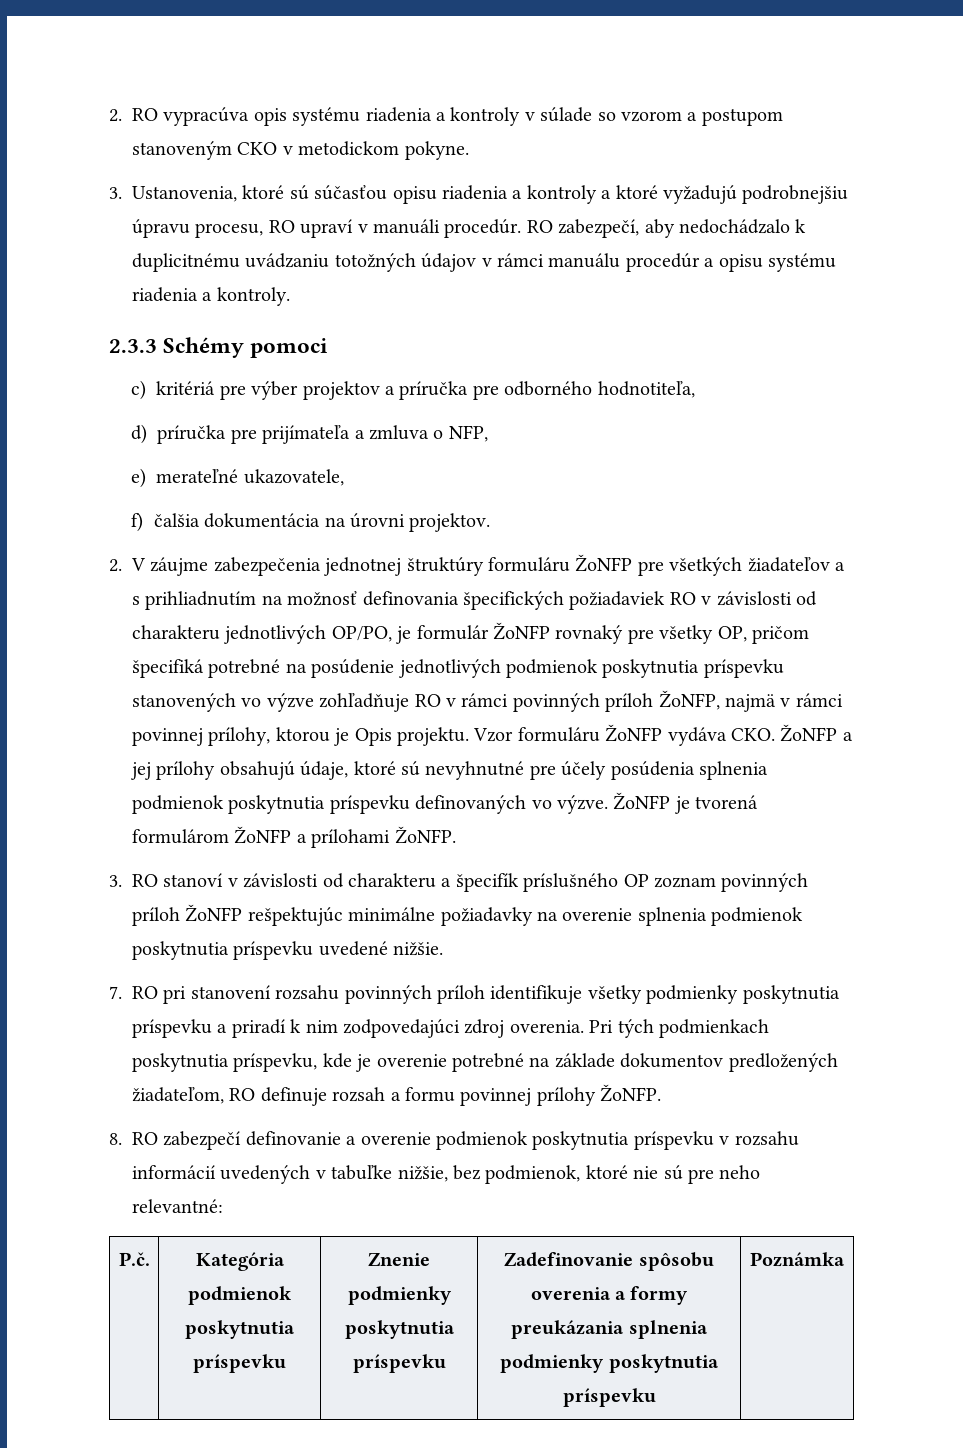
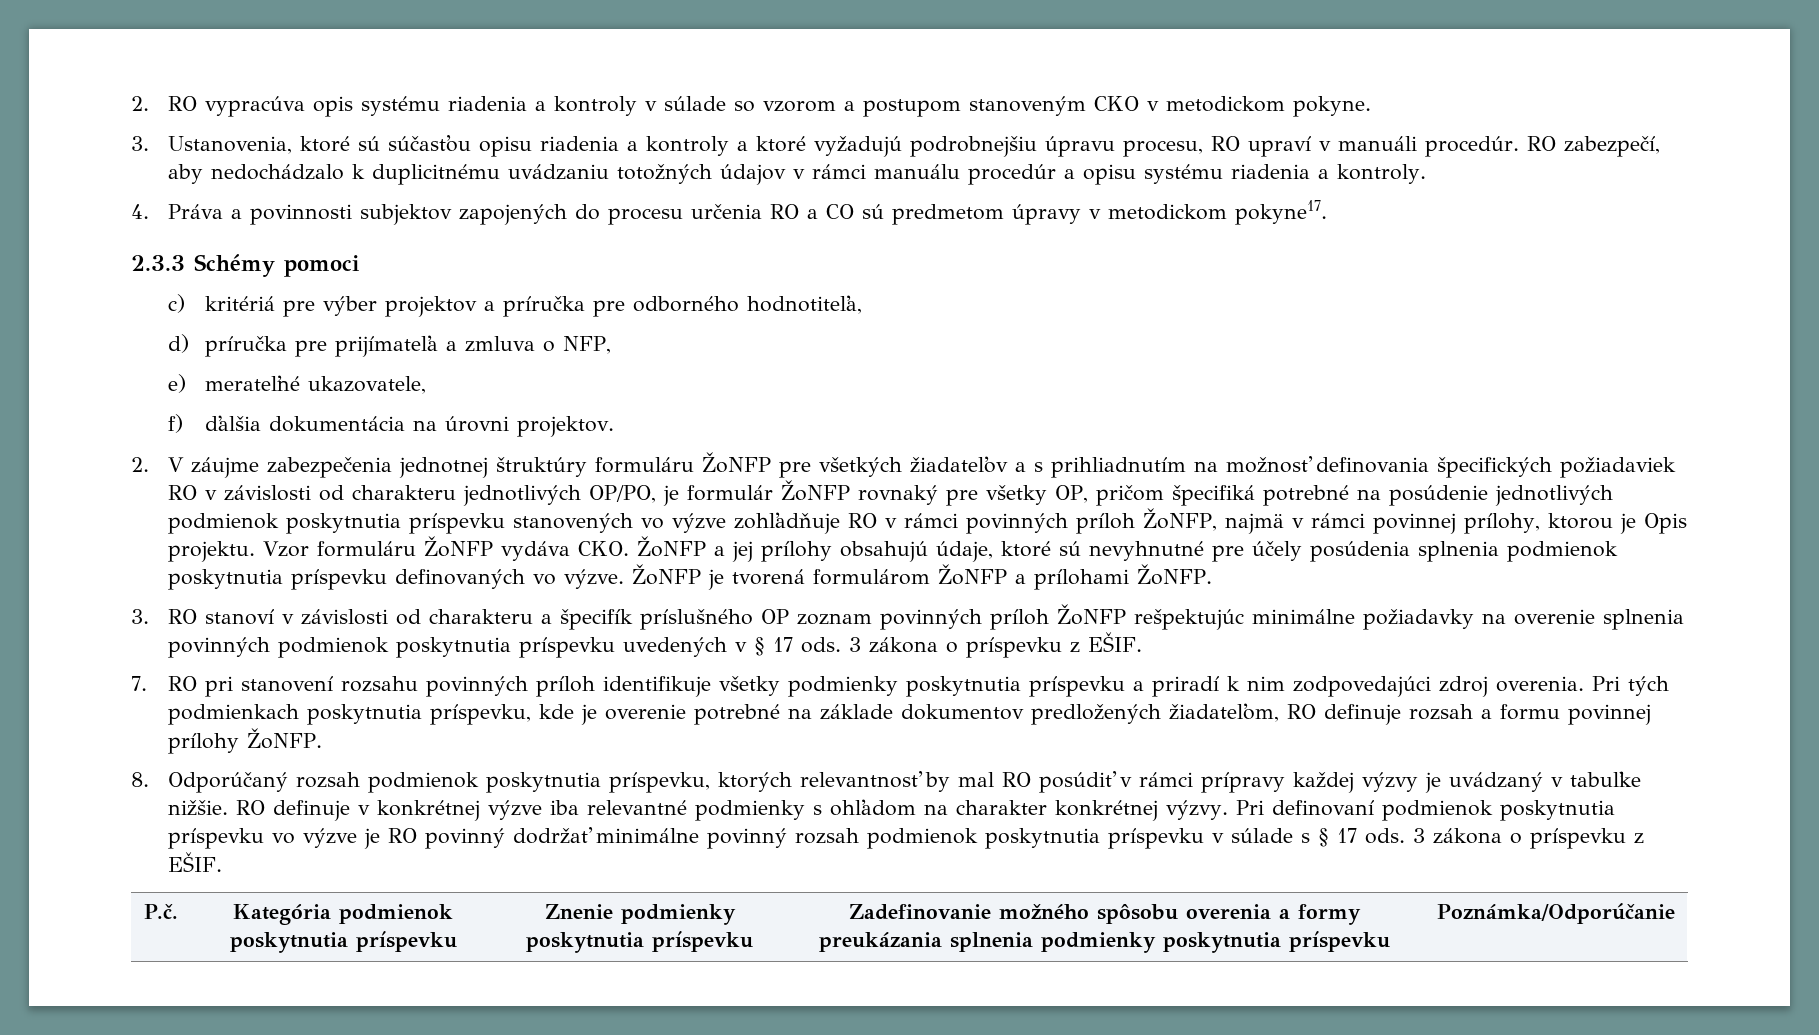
(290, 296) none -> [131,200,1327,225] // 4. Práva a povinnosti subjektov zapojených do procesu určenia RO a CO sú predmetom úpravy v metodickom pokyne17.
[153,513,200,527] čalšia -> [204,415,261,431] ďalšia
[711,907,804,926] [132,941,444,960] podmienok poskytnutia príspevku uvedené nižšie. -> [167,632,1142,658] povinných podmienok poskytnutia príspevku uvedených v § 17 ods. 3 zákona o príspevku z EŠIF.
[132,1131,799,1150] [132,1165,761,1184] [132,1199,223,1213] RO zabezpečí definovanie a overenie podmienok poskytnutia príspevku v rozsahu informácií uvedených v tabuľke nižšie, bez podmienok, ktoré nie sú pre neho relevantné: -> [167,771,1641,793] [167,799,1615,821] [167,827,1644,849] [167,852,222,872] Odporúčaný rozsah podmienok poskytnutia príspevku, ktorých relevantnosť by mal RO posúdiť v rámci prípravy každej výzvy je uvádzaný v tabuľke nižšie. RO definuje v konkrétnej výzve iba relevantné podmienky s ohľadom na charakter konkrétnej výzvy. Pri definovaní podmienok poskytnutia príspevku vo výzve je RO povinný dodržať minimálne povinný rozsah podmienok poskytnutia príspevku v súlade s § 17 ods. 3 zákona o príspevku z EŠIF.
(634, 1259) none -> [998,904,1089,919] možného
[749,1252,845,1267] Poznámka -> [1437,903,1676,924] Poznámka/Odporúčanie

